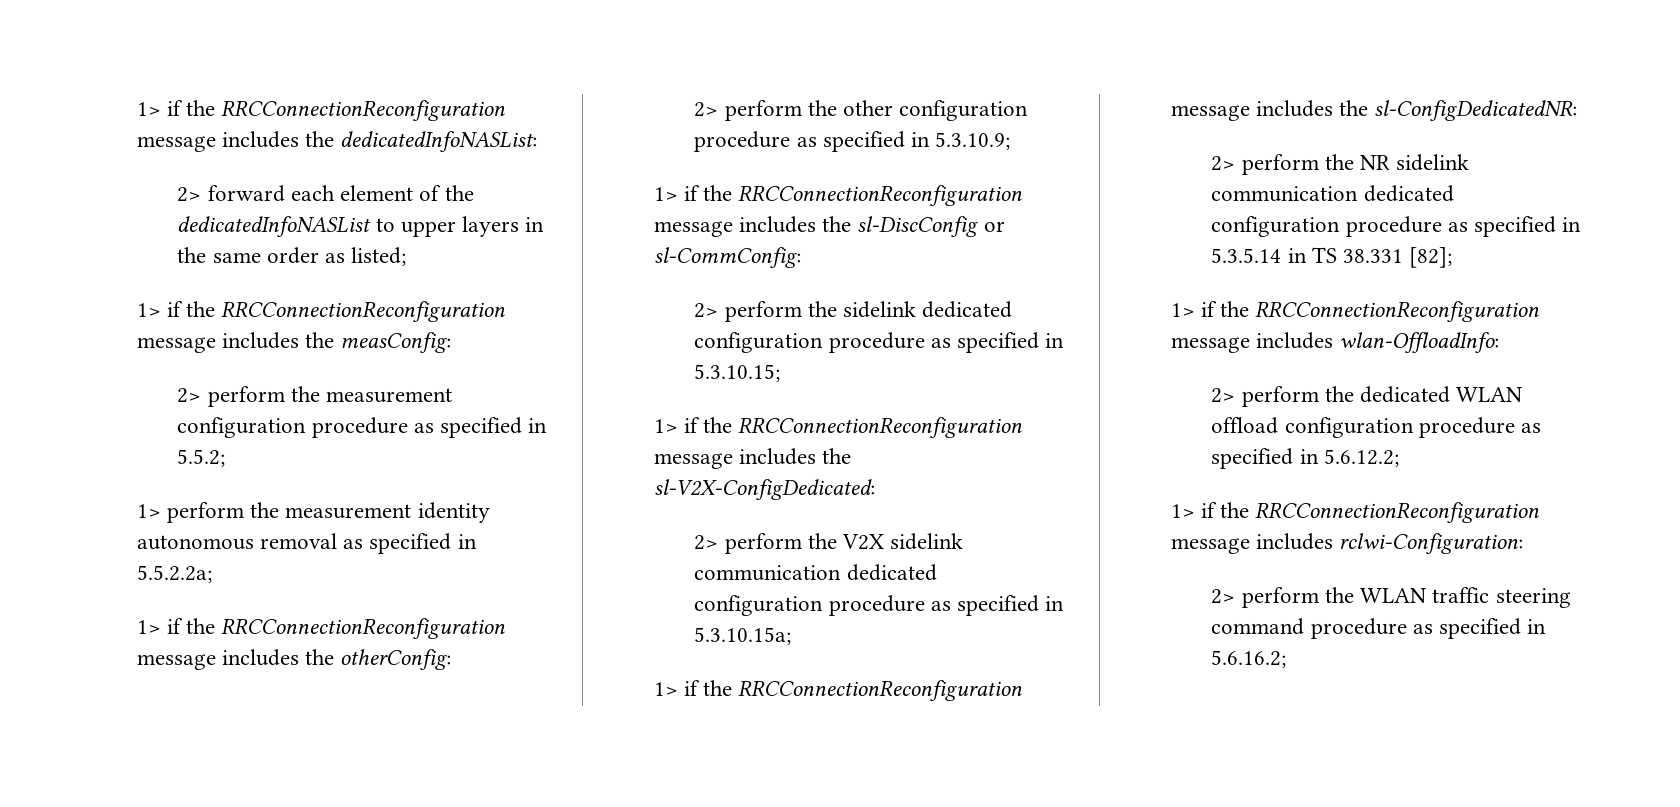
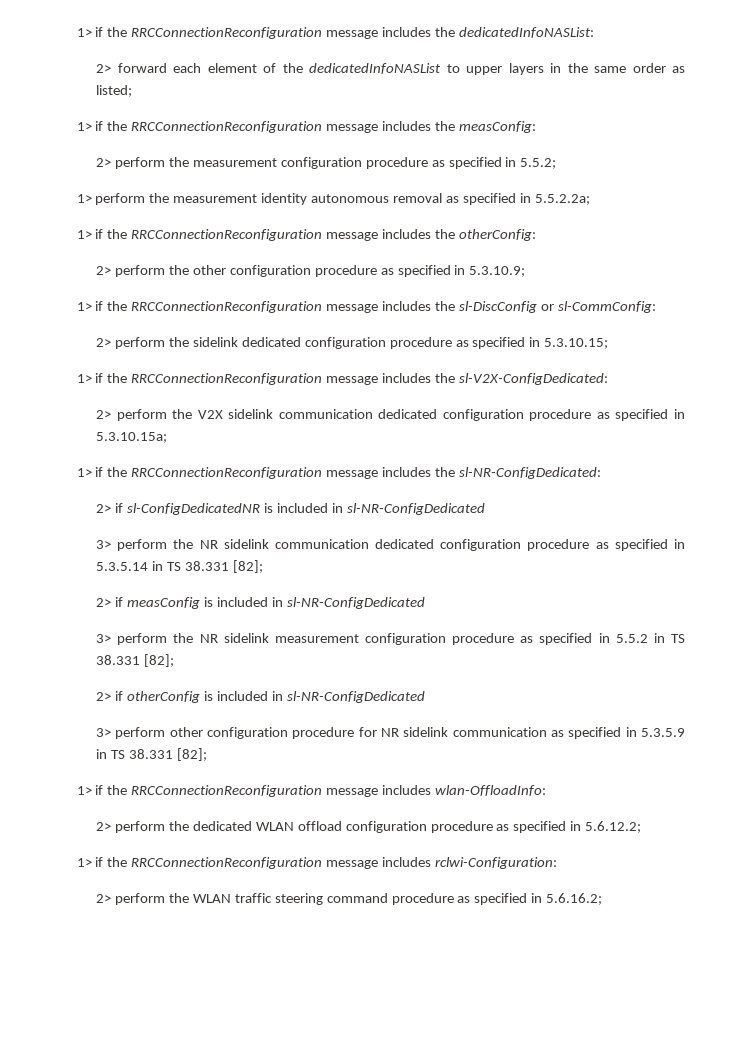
[1374,100,1578,121] [1211,156,1236,171] sl-ConfigDedicatedNR: // 2> -> [458,467,601,479] [96,503,485,515] [96,540,112,549] sl-NR-ConfigDedicated: // 2> if sl-ConfigDedicatedNR is included in sl-NR-ConfigDedicated // 3>
(1453, 257) none -> [96,597,425,609] [96,633,685,645] [96,654,175,667] [96,691,425,703] [96,727,685,739] [96,748,207,761] // 2> if measConfig is included in sl-NR-ConfigDedicated // 3> perform the NR sidelink measurement configuration procedure as specified in 5.5.2 in TS 38.331 [82]; // 2> if otherConfig is included in sl-NR-ConfigDedicated // 3> perform other configuration procedure for NR sidelink communication as specified in 5.3.5.9 in TS 38.331 [82];

